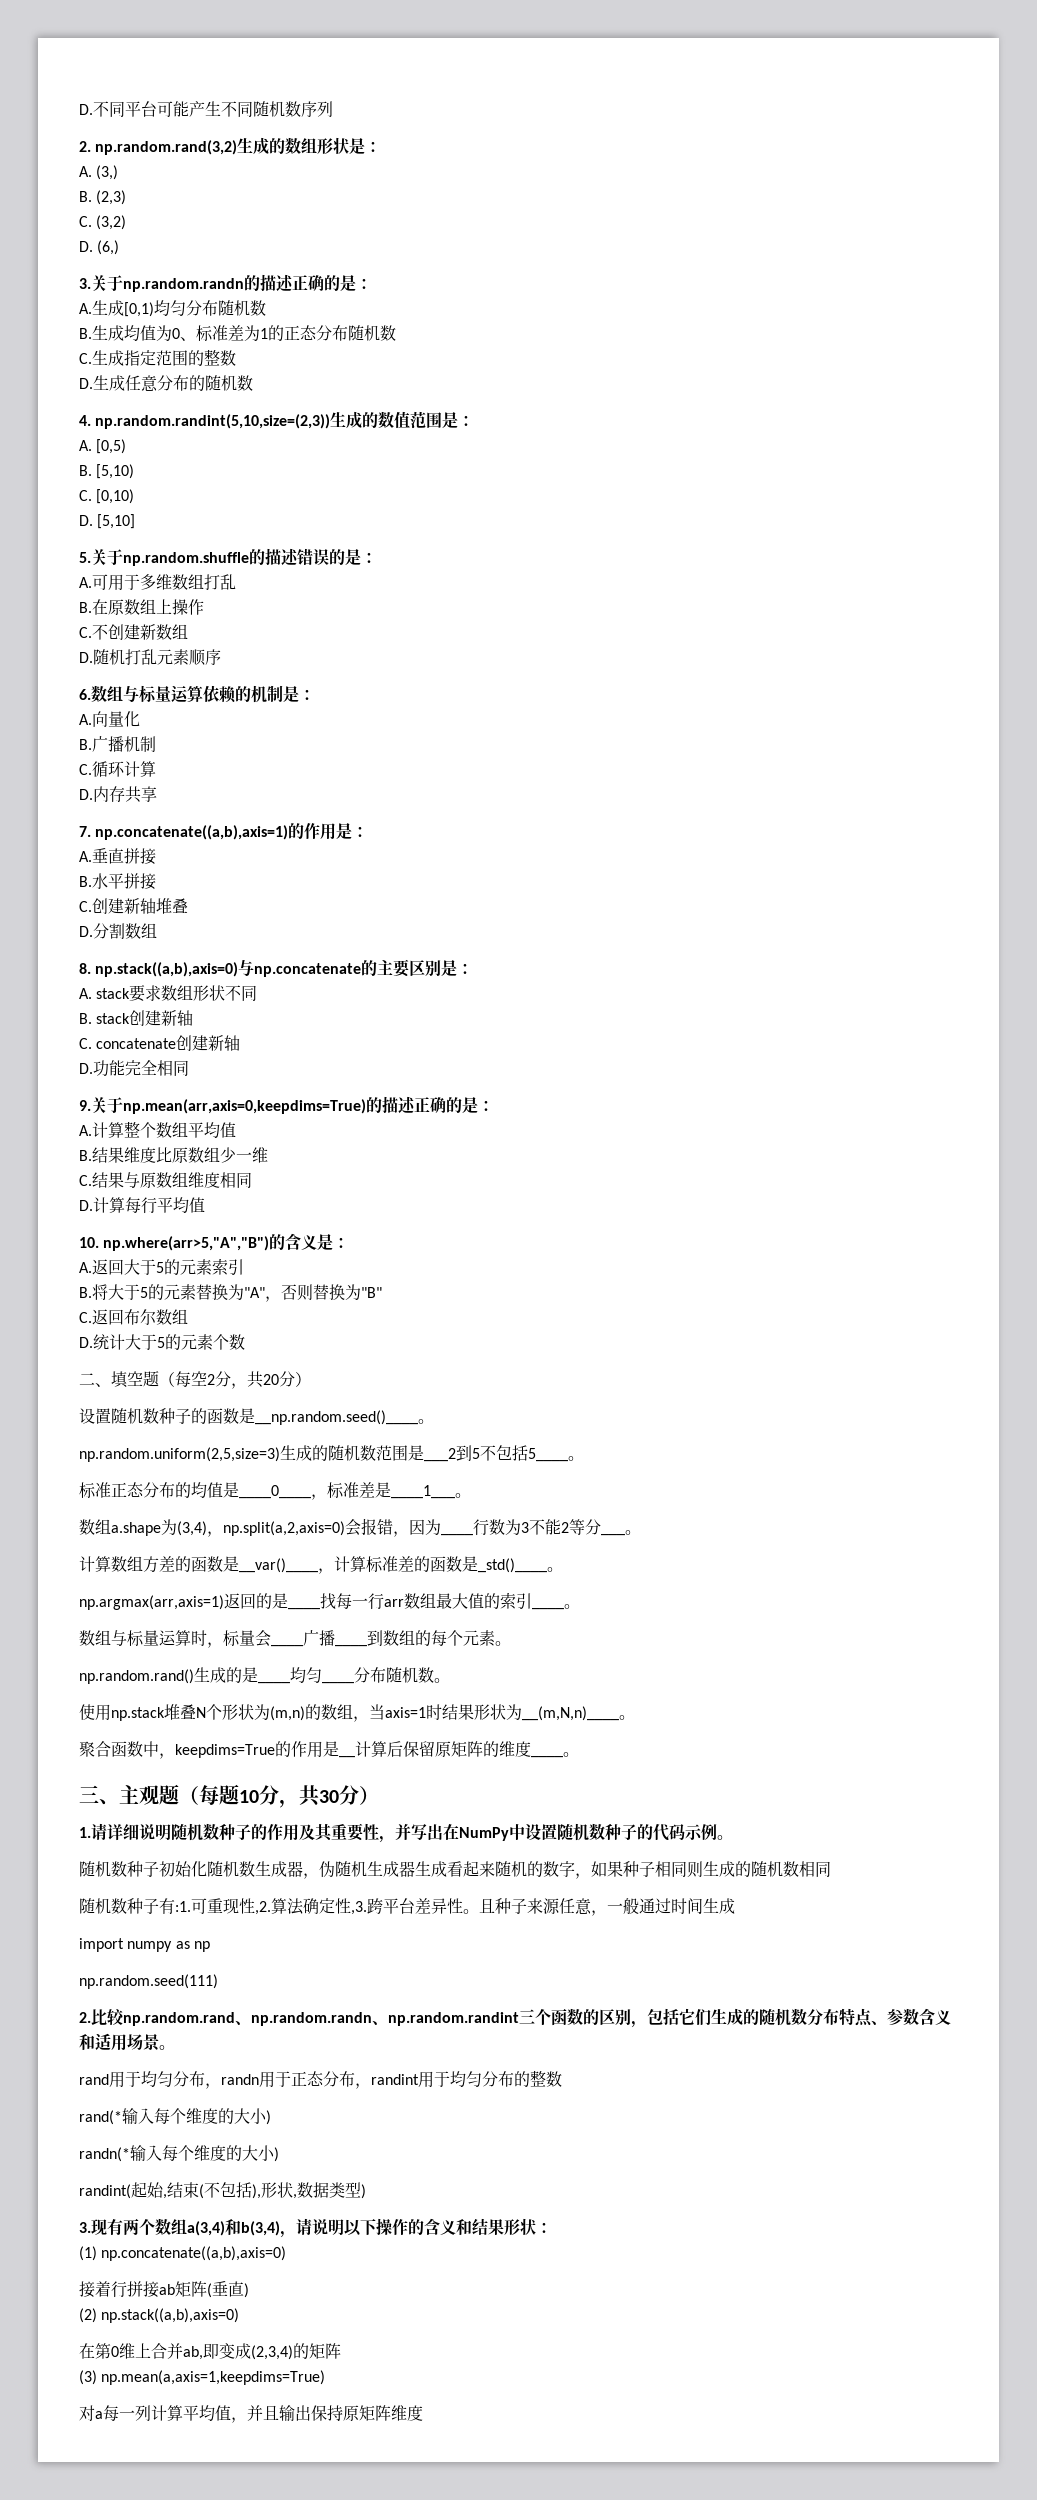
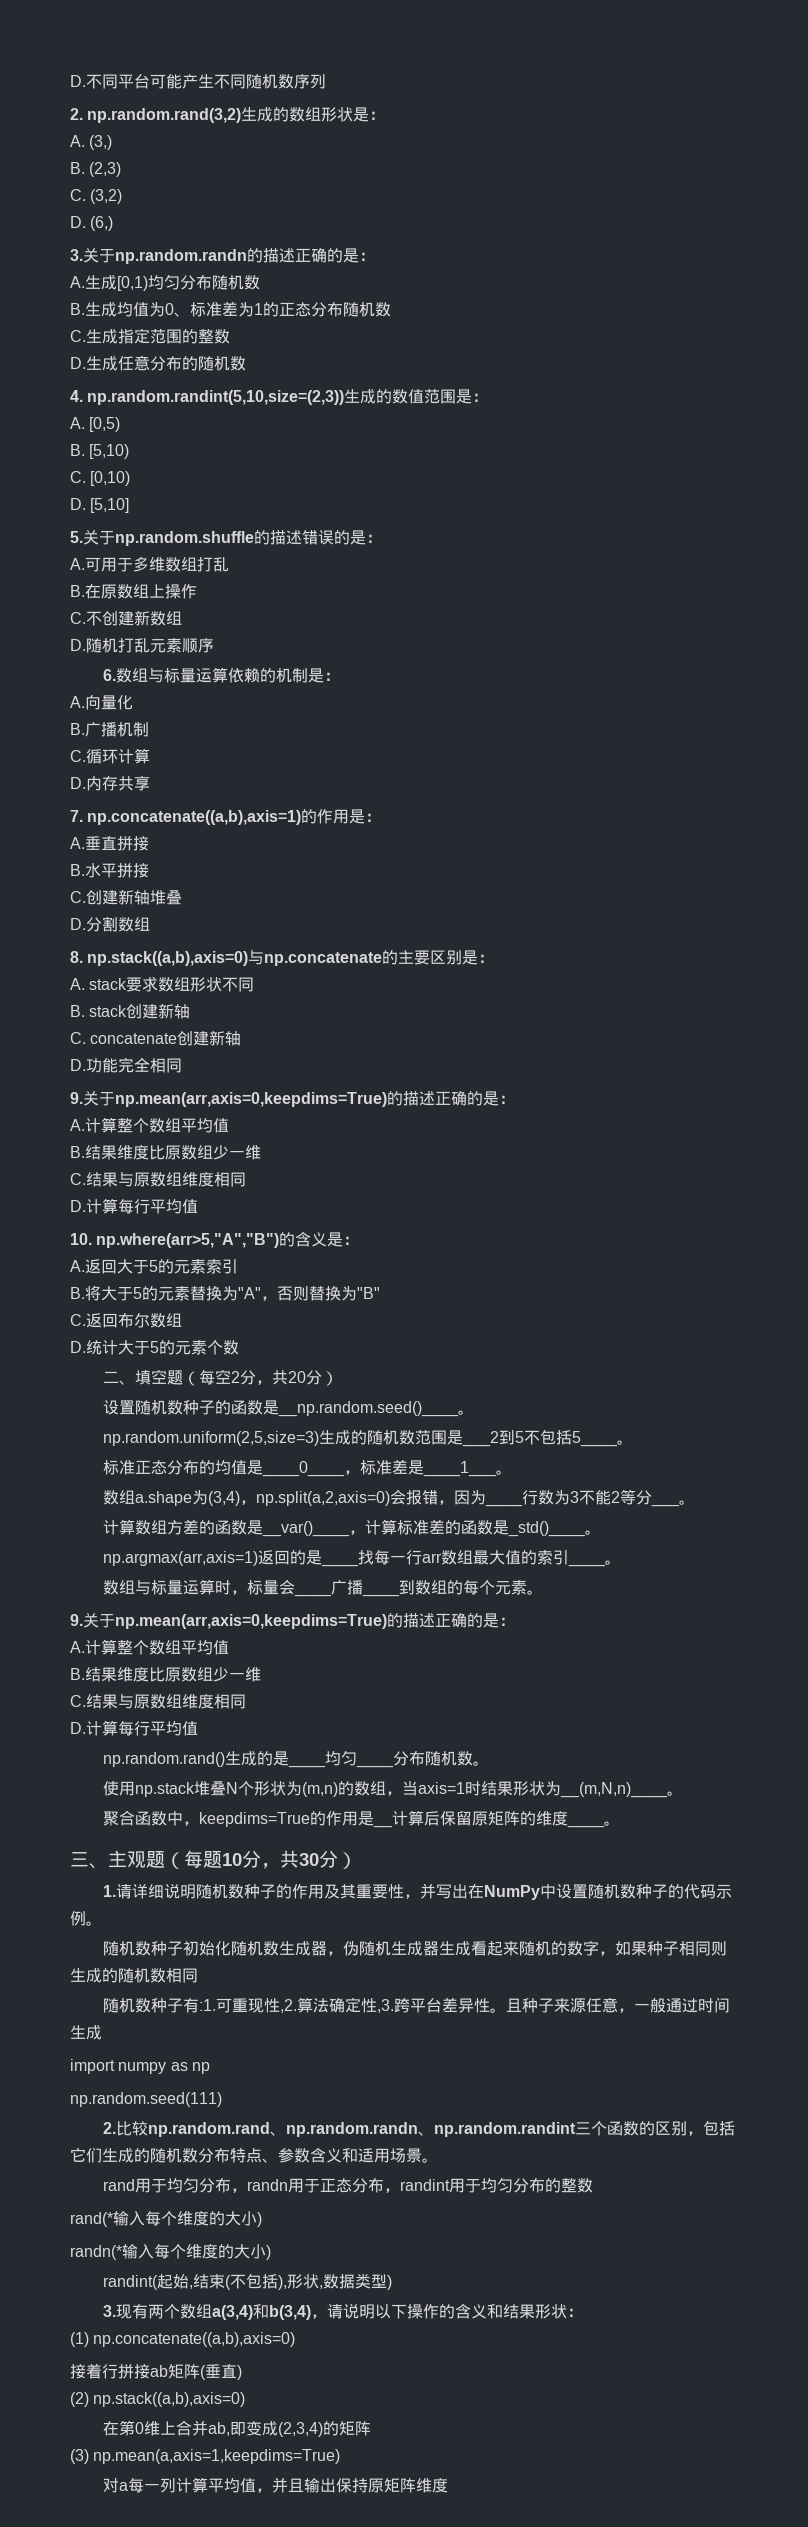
(511, 1643) none -> [70,1613,515,1629] [70,1639,229,1655] [70,1667,261,1682] [70,1694,246,1709] [70,1720,198,1736] // 9.关于np.mean(arr,axis=0,keepdims=True)的描述正确的是： // A.计算整个数组平均值 // B.结果维度比原数组少一维 // C.结果与原数组维度相同 // D.计算每行平均值

